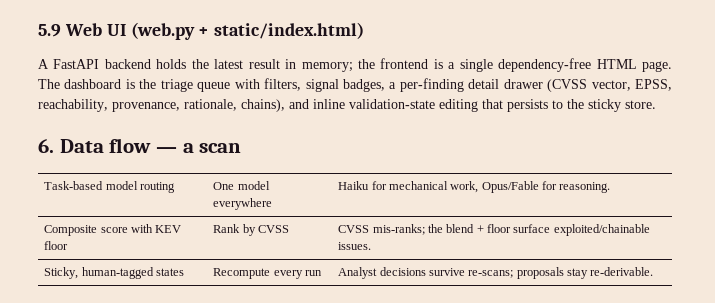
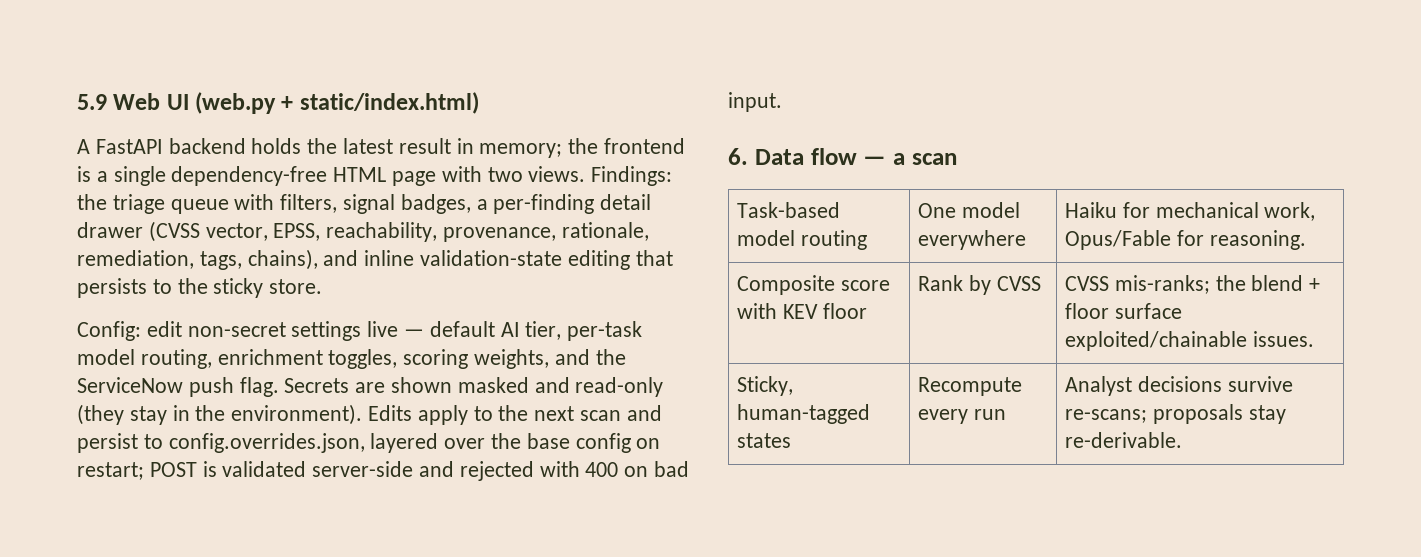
[642,61,672,72] [38,79,135,89] page. The dashboard is -> [392,166,673,186] page with two views. Findings:
(237, 105) none -> [77,250,242,270] remediation, tags,
(656, 104) none -> [77,321,643,341] [77,349,626,369] [77,377,664,397] [77,404,662,425] [77,433,661,453] [77,461,690,481] [728,92,782,112] // Config: edit non-secret settings live — default AI tier, per-task model routing, enrichment toggles, scoring weights, and the ServiceNow push flag. Secrets are shown masked and read-only (they stay in the environment). Edits apply to the next scan and persist to config.overrides.json, layered over the base config on restart; POST is validated server-side and rejected with 400 on bad input.

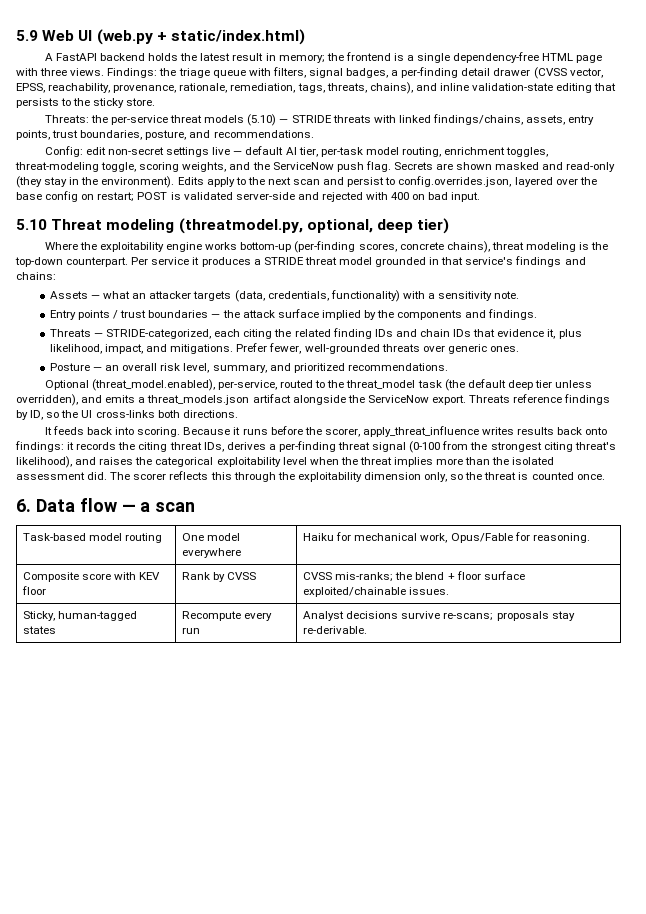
[487,167,523,182] two -> [40,68,68,76] three
(242, 260) none -> [326,83,367,93] threats,
(323, 286) none -> [44,114,595,126] [16,130,314,140] // Threats: the per-service threat models (5.10) — STRIDE threats with linked findings/chains, assets, entry points, trust boundaries, posture, and recommendations.
(398, 359) none -> [15,162,137,172] threat-modeling toggle,
(782, 102) none -> [16,218,450,234] [44,241,609,253] [15,256,586,267] [16,272,56,280] [49,290,520,302] [49,309,538,320] [49,328,582,339] [49,343,519,354] [49,363,448,373] [44,379,593,391] [16,394,611,406] [16,410,238,420] [44,426,608,437] [15,441,616,453] [16,456,555,468] [16,471,605,482] // 5.10 Threat modeling (threatmodel.py, optional, deep tier) // Where the exploitability engine works bottom-up (per-finding scores, concrete chains), threat modeling is the top-down counterpart. Per service it produces a STRIDE threat model grounded in that service's findings and chains: // Assets — what an attacker targets (data, credentials, functionality) with a sensitivity note. // Entry points / trust boundaries — the attack surface implied by the components and findings. // Threats — STRIDE-categorized, each citing the related finding IDs and chain IDs that evidence it, plus likelihood, impact, and mitigations. Prefer fewer, well-grounded threats over generic ones. // Posture — an overall risk level, summary, and prioritized recommendations. // Optional (threat_model.enabled), per-service, routed to the threat_model task (the default deep tier unless overridden), and emits a threat_models.json artifact alongside the ServiceNow export. Threats reference findings by ID, so the UI cross-links both directions. // It feeds back into scoring. Because it runs before the scorer, apply_threat_influence writes results back onto findings: it records the citing threat IDs, derives a per-finding threat signal (0-100 from the strongest citing threat's likelihood), and raises the categorical exploitability level when the threat implies more than the isolated assessment did. The scorer reflects this through the exploitability dimension only, so the threat is counted once.

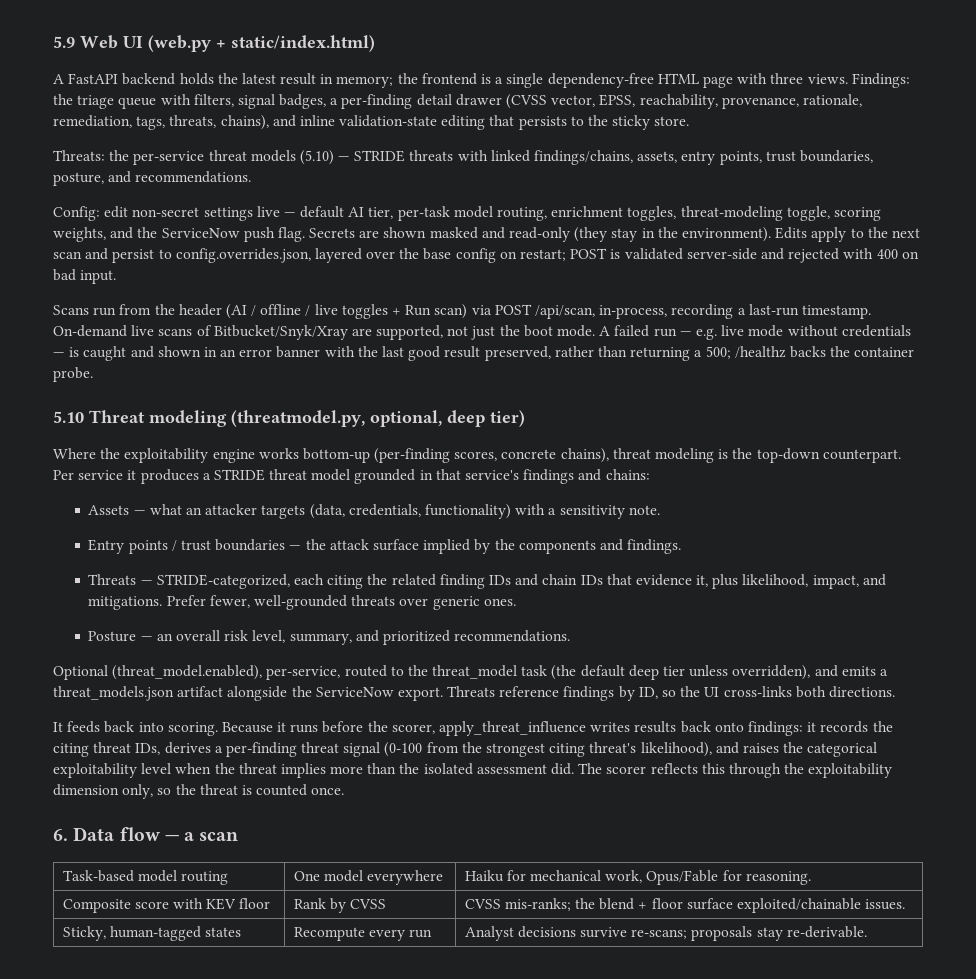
(481, 197) none -> [53,304,871,319] [53,325,911,340] [53,346,915,361] [53,367,93,382] // Scans run from the header (AI / offline / live toggles + Run scan) via POST /api/scan, in-process, recording a last-run timestamp. On-demand live scans of Bitbucket/Snyk/Xray are supported, not just the boot mode. A failed run — e.g. live mode without credentials — is caught and shown in an error banner with the last good result preserved, rather than returning a 500; /healthz backs the container probe.

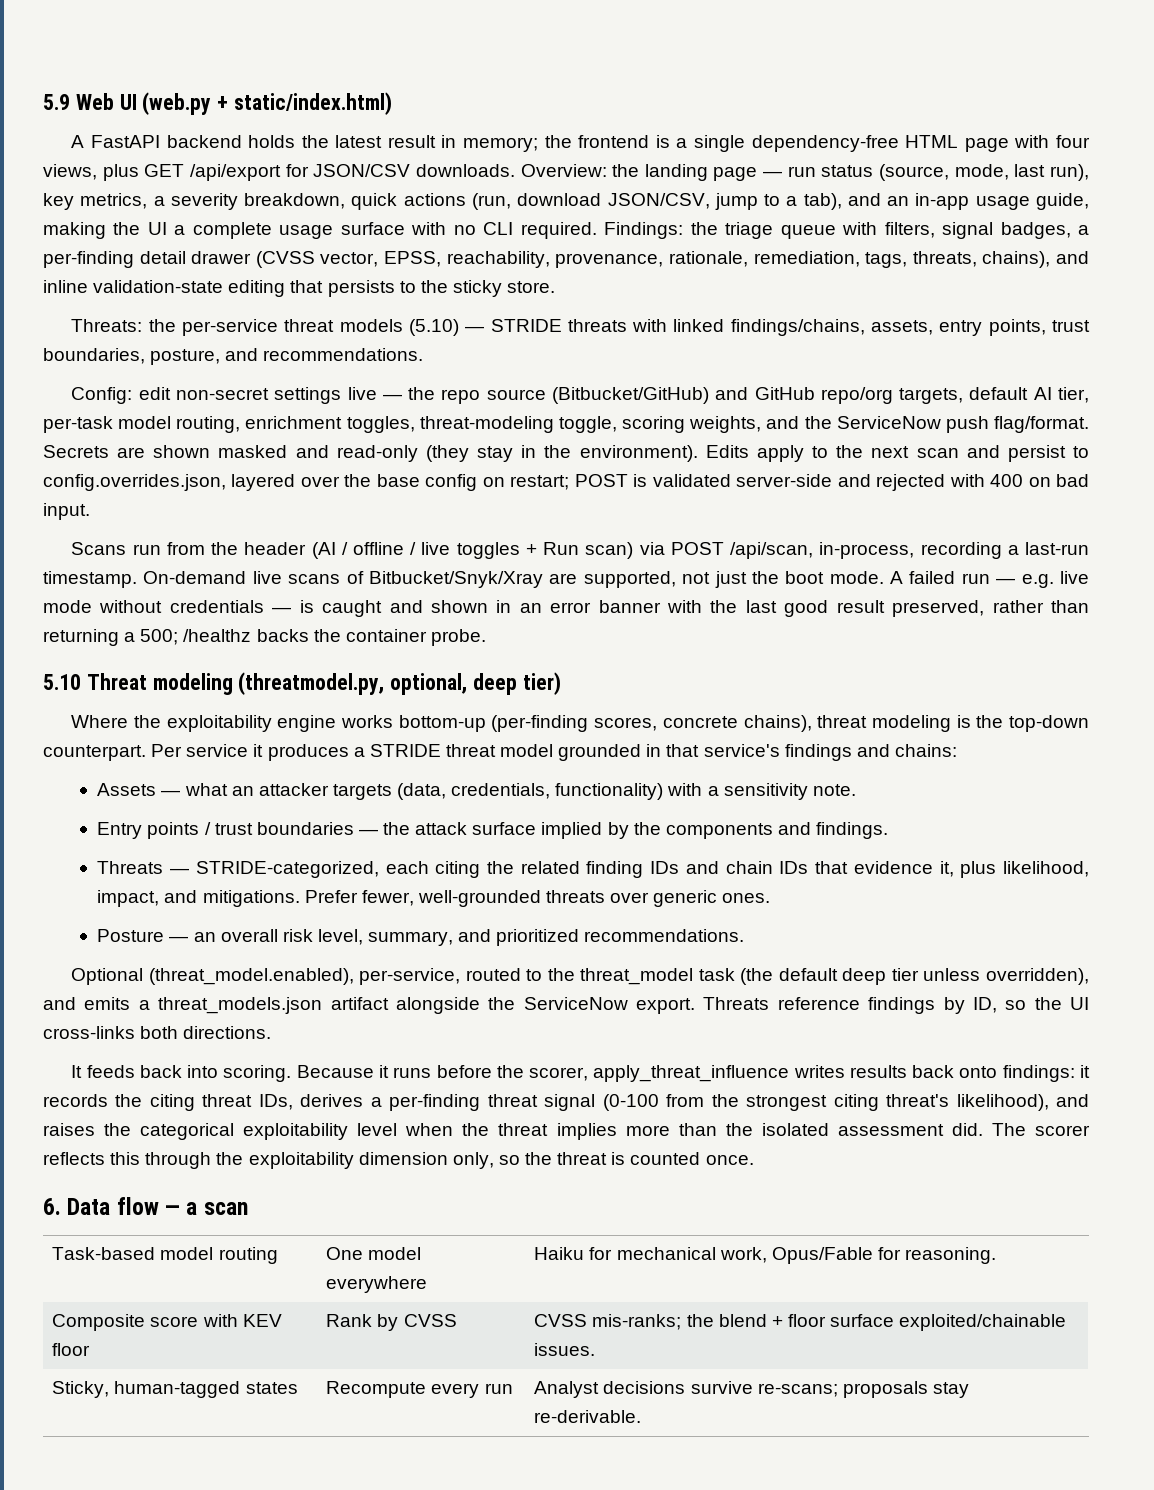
[770,73,848,84] three views. -> [1055,135,1090,148] [43,164,1089,181] [43,193,1090,210] [43,222,597,239] four views, plus GET /api/export for JSON/CSV downloads. Overview: the landing page — run status (source, mode, last run), key metrics, a severity breakdown, quick actions (run, download JSON/CSV, jump to a tab), and an in-app usage guide, making the UI a complete usage surface with no CLI required.
(296, 214) none -> [408,387,964,404] the repo source (Bitbucket/GitHub) and GitHub repo/org targets,
[277,227,305,242] flag. -> [994,416,1090,433] flag/format.

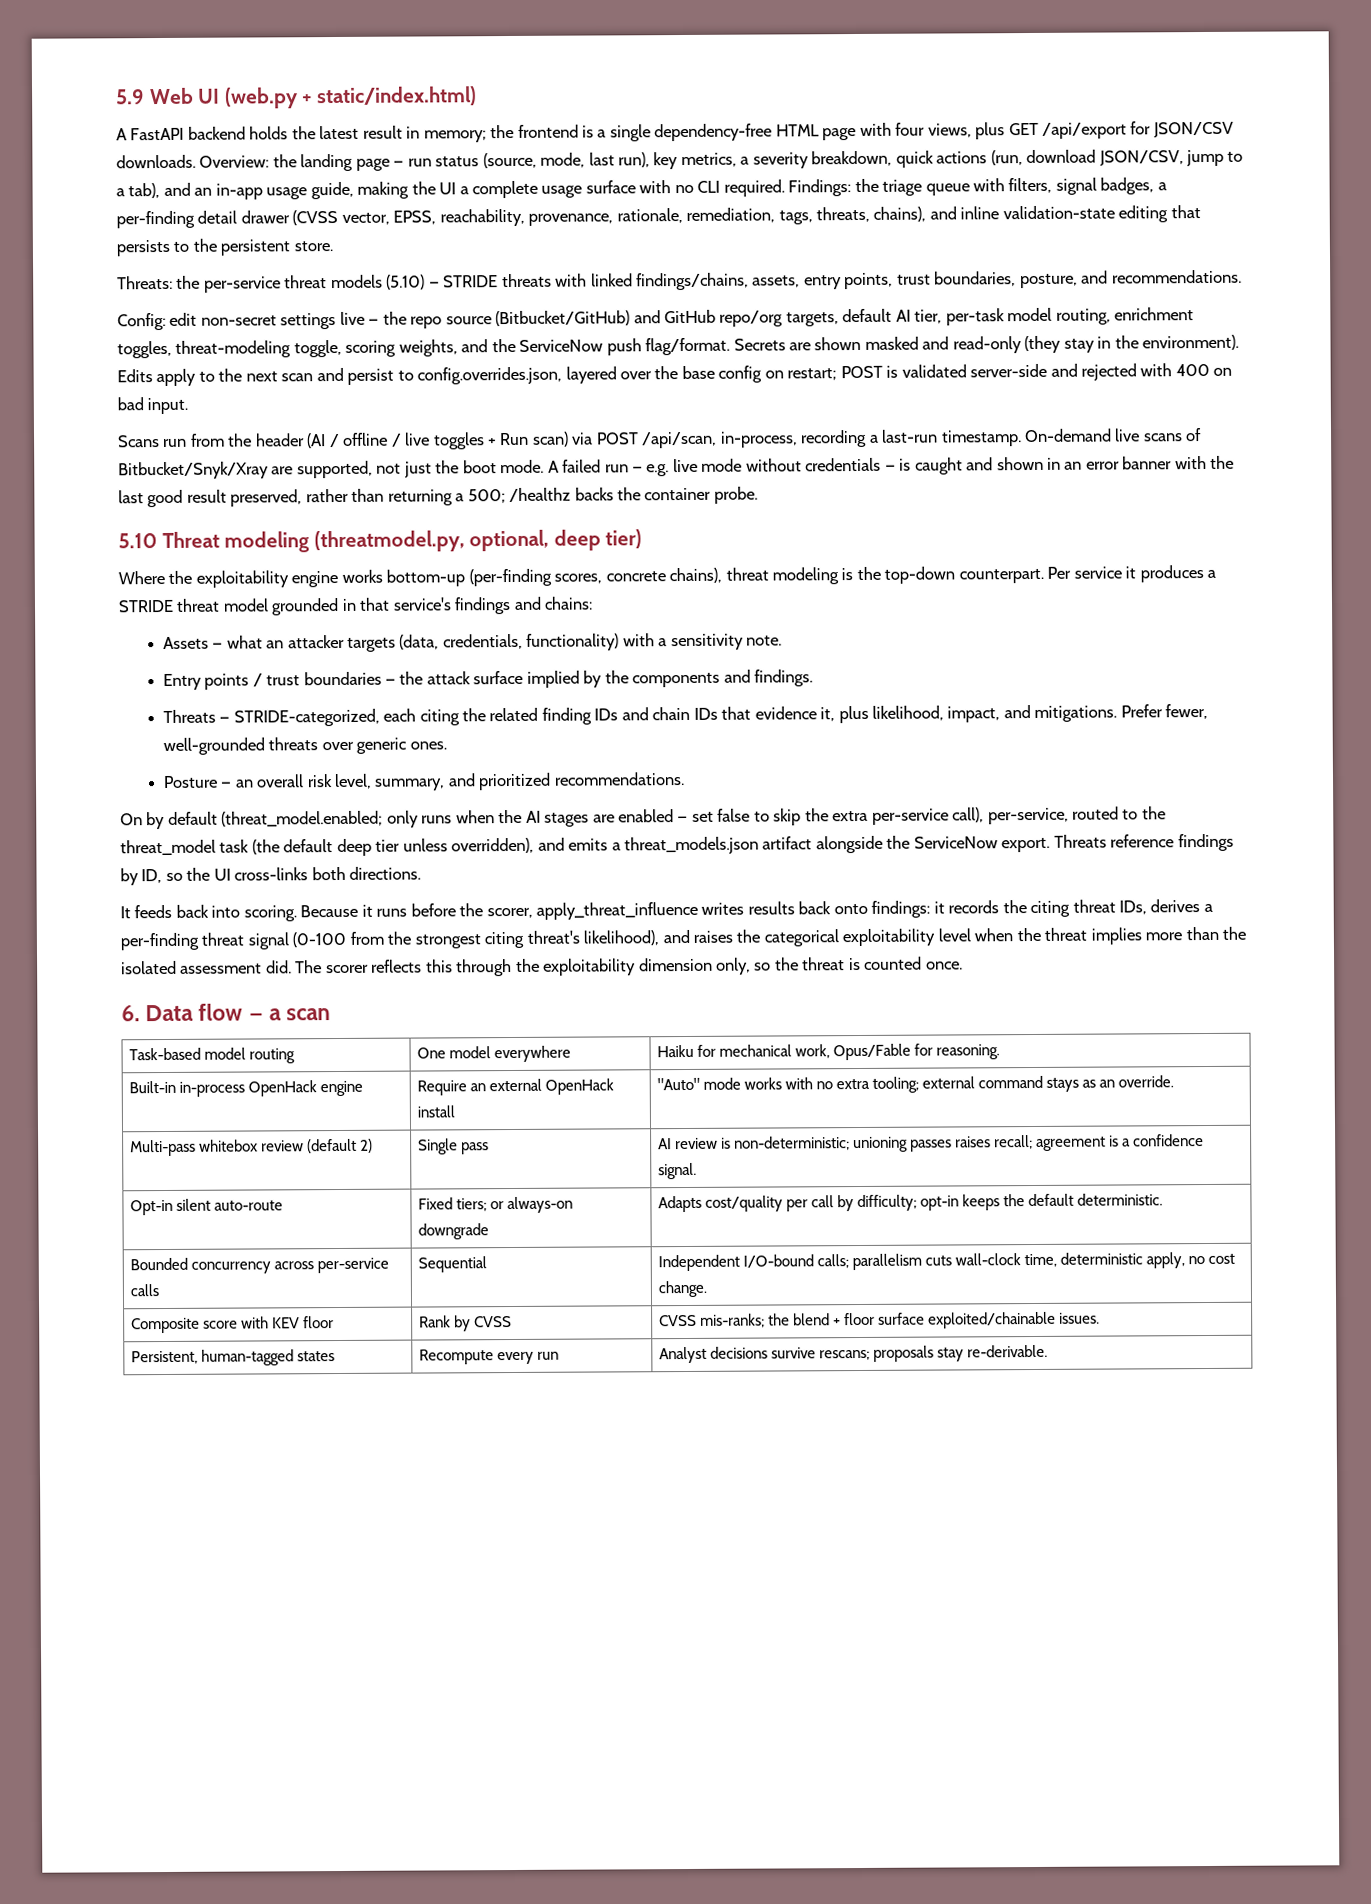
[452,280,502,297] sticky -> [220,239,291,256] persistent
[71,968,354,985] Optional (threat_model.enabled), -> [120,807,985,830] On by default (threat_model.enabled; only runs when the AI stages are enabled — set false to skip the extra per-service call),
(997, 1255) none -> [128,1080,364,1097] [416,1078,615,1096] [416,1105,455,1118] [656,1075,1175,1093] [129,1138,374,1157] [417,1138,489,1155] [657,1134,1205,1153] [657,1162,697,1180] [129,1198,283,1216] [417,1196,574,1214] [417,1223,489,1240] [657,1193,1164,1213] [129,1257,390,1274] [129,1284,159,1297] [417,1256,487,1273] [657,1252,1236,1272] [657,1280,707,1298] // Built-in in-process OpenHack engine | Require an external OpenHack install | "Auto" mode works with no extra tooling; external command stays as an override. // Multi-pass whitebox review (default 2) | Single pass | AI review is non-deterministic; unioning passes raises recall; agreement is a confidence signal. // Opt-in silent auto-route | Fixed tiers; or always-on downgrade | Adapts cost/quality per call by difficulty; opt-in keeps the default deterministic. // Bounded concurrency across per-service calls | Sequential | Independent I/O-bound calls; parallelism cuts wall-clock time, deterministic apply, no cost change.
[52,1381,110,1398] Sticky, -> [130,1350,198,1365] Persistent,
[757,1383,838,1397] re-scans; -> [819,1349,871,1361] rescans;

